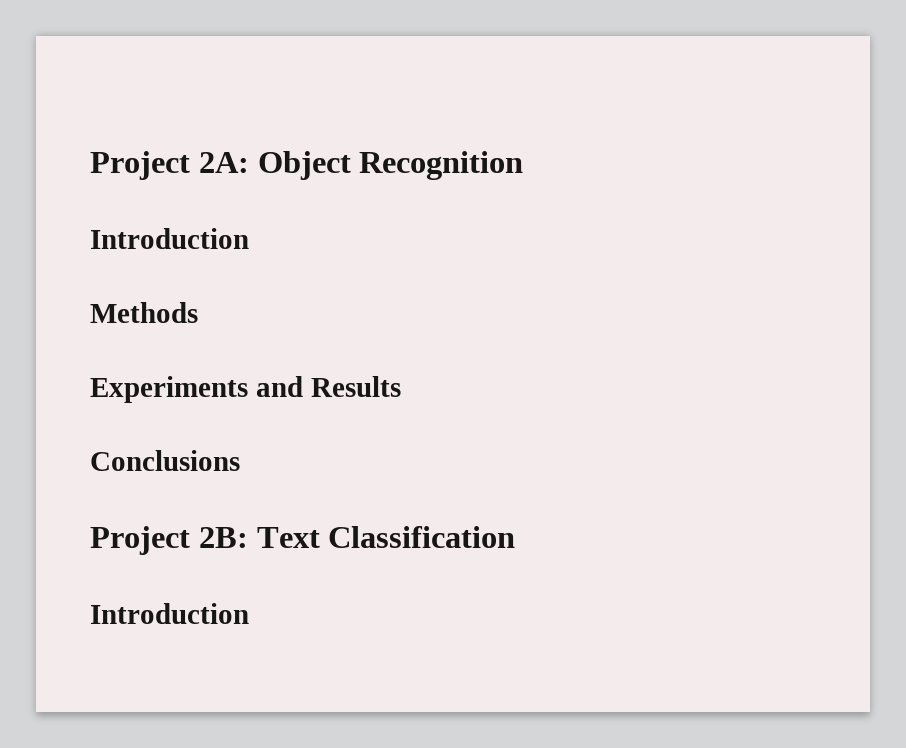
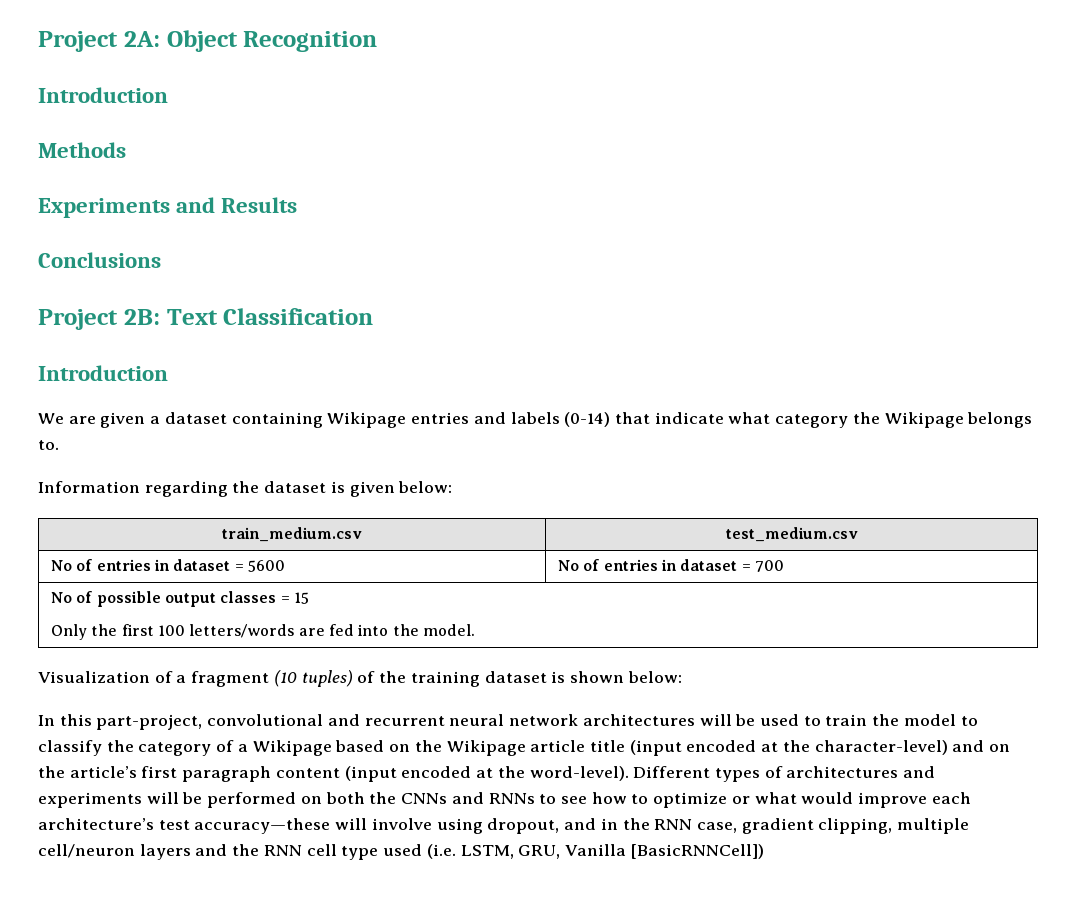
(249, 613) none -> [38,412,1033,428] [38,440,59,450] [38,481,453,497] [222,527,362,542] [725,527,858,542] [51,559,285,572] [558,559,784,572] [51,591,309,607] [51,624,475,640] [38,670,682,687] [38,714,978,730] [38,740,1011,756] [38,766,936,782] [38,792,971,808] [38,818,970,834] [38,844,764,860] // We are given a dataset containing Wikipage entries and labels (0-14) that indicate what category the Wikipage belongs to. // Information regarding the dataset is given below: // train_medium.csv | test_medium.csv // No of entries in dataset = 5600 | No of entries in dataset = 700 // No of possible output classes = 15 // Only the first 100 letters/words are fed into the model. // Visualization of a fragment (10 tuples) of the training dataset is shown below: // In this part-project, convolutional and recurrent neural network architectures will be used to train the model to classify the category of a Wikipage based on the Wikipage article title (input encoded at the character-level) and on the article’s first paragraph content (input encoded at the word-level). Different types of architectures and experiments will be performed on both the CNNs and RNNs to see how to optimize or what would improve each architecture’s test accuracy—these will involve using dropout, and in the RNN case, gradient clipping, multiple cell/neuron layers and the RNN cell type used (i.e. LSTM, GRU, Vanilla [BasicRNNCell])

